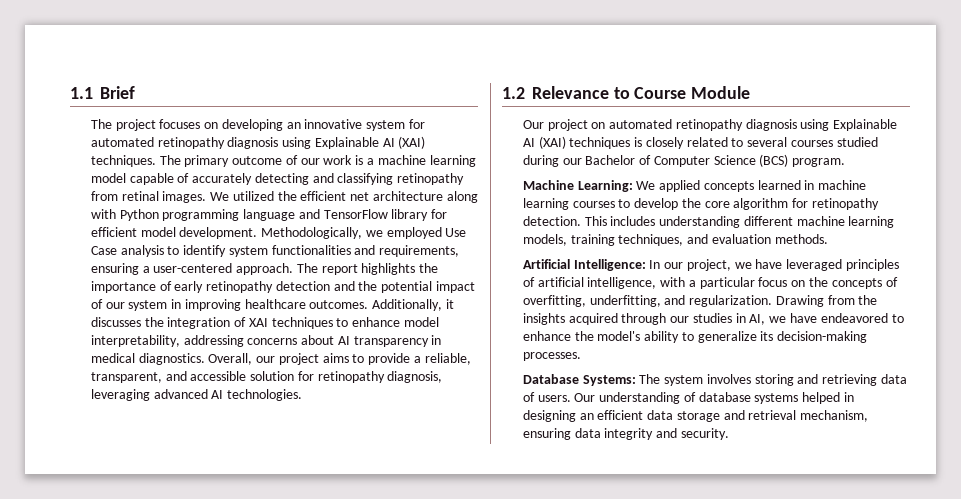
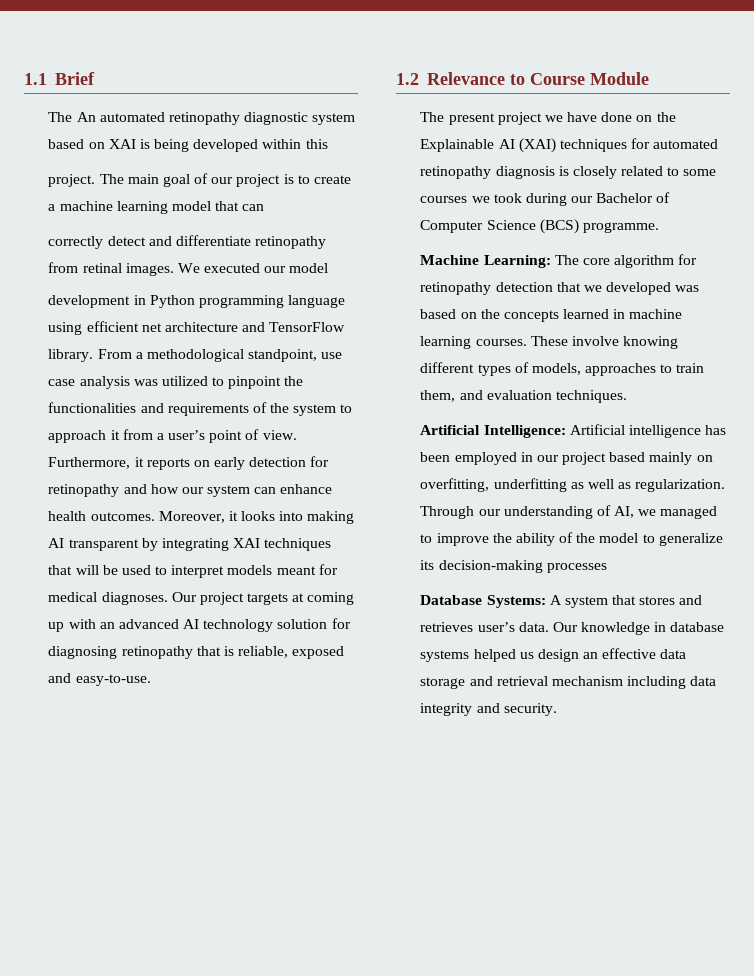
[115,119,425,131] [90,136,426,149] [90,155,476,167] [90,173,394,185] project focuses on developing an innovative system for automated retinopathy diagnosis using Explainable AI (XAI) techniques. The primary outcome of our work is a machine learning model capable of accurately detecting and classifying -> [76,112,356,125] [48,139,328,152] [48,173,351,187] [48,201,265,214] [48,235,251,249] An automated retinopathy diagnostic system based on XAI is being developed within this // project. The main goal of our project is to create a machine learning model that can // correctly detect and differentiate
[232,191,478,203] [90,209,448,221] [90,227,467,239] [90,245,460,257] [90,263,439,275] [90,281,475,293] [90,299,454,311] [90,317,439,329] [90,335,442,347] [90,353,471,365] [90,371,443,383] [90,389,303,401] utilized the efficient net architecture along with Python programming language and TensorFlow library for efficient model development. Methodologically, we employed Use Case analysis to identify system functionalities and requirements, ensuring a user-centered approach. The report highlights the importance of early retinopathy detection and the potential impact of our system in improving healthcare outcomes. Additionally, it discusses the integration of XAI techniques to enhance model interpretability, addressing concerns about AI transparency in medical diagnostics. Overall, our project aims to provide a reliable, transparent, and accessible solution for retinopathy diagnosis, leveraging advanced AI technologies. -> [204,263,329,273] [48,295,346,308] [48,321,346,335] [48,349,343,362] [48,376,304,389] [48,402,353,416] [48,429,297,443] [48,456,330,470] [48,484,333,497] [48,511,355,524] [48,538,332,551] [48,564,338,578] [48,592,355,605] [48,618,351,632] [48,646,345,659] [48,673,151,686] executed our model // development in Python programming language using efficient net architecture and TensorFlow library. From a methodological standpoint, use case analysis was utilized to pinpoint the functionalities and requirements of the system to approach it from a user’s point of view. Furthermore, it reports on early detection for retinopathy and how our system can enhance health outcomes. Moreover, it looks into making AI transparent by integrating XAI techniques that will be used to interpret models meant for medical diagnoses. Our project targets at coming up with an advanced AI technology solution for diagnosing retinopathy that is reliable, exposed and easy-to-use.
[522,119,898,131] [522,136,878,149] Our project on automated retinopathy diagnosis using Explainable AI (XAI) techniques is closely related to several courses studied -> [420,112,676,125] [420,138,719,153] [420,166,717,179] [420,193,522,203] The present project we have done on the Explainable AI (XAI) techniques for automated retinopathy diagnosis is closely related to some courses we took
[792,158,846,167] program. -> [582,222,659,233] programme.
[636,180,701,192] We applied -> [554,254,698,268] [420,282,700,295] [420,309,500,319] The core algorithm for retinopathy detection that we developed was based on the
[572,198,879,210] [522,216,895,228] [522,234,684,246] courses to develop the core algorithm for retinopathy detection. This includes understanding different machine learning models, training techniques, -> [475,336,679,349] [420,362,705,376] [420,390,456,402] courses. These involve knowing different types of models, approaches to train them,
[774,234,828,244] methods. -> [555,390,627,403] techniques.
[649,259,899,271] [522,277,898,289] [522,295,878,307] [522,313,904,325] [522,331,680,343] In our project, we have leveraged principles of artificial intelligence, with a particular focus on the concepts of overfitting, underfitting, and regularization. Drawing from the insights acquired through our studies in AI, we have endeavored to enhance the model's ability -> [569,424,727,438] [420,452,713,465] [420,478,726,492] [420,505,718,519] [420,532,639,546] Artificial intelligence has been employed in our project based mainly on overfitting, underfitting as well as regularization. Through our understanding of AI, we managed to improve the ability of the model
[522,352,581,361] processes. -> [546,563,607,573] processes
[639,374,907,386] [522,392,854,404] [522,410,644,422] The system involves storing and retrieving data of users. Our understanding of database systems helped in designing an efficient -> [549,595,703,608] [420,622,725,635] [420,648,657,662] A system that stores and retrieves user’s data. Our knowledge in database systems helped us design an effective
[800,410,869,422] [522,428,571,440] mechanism, ensuring -> [551,676,687,689] mechanism including

